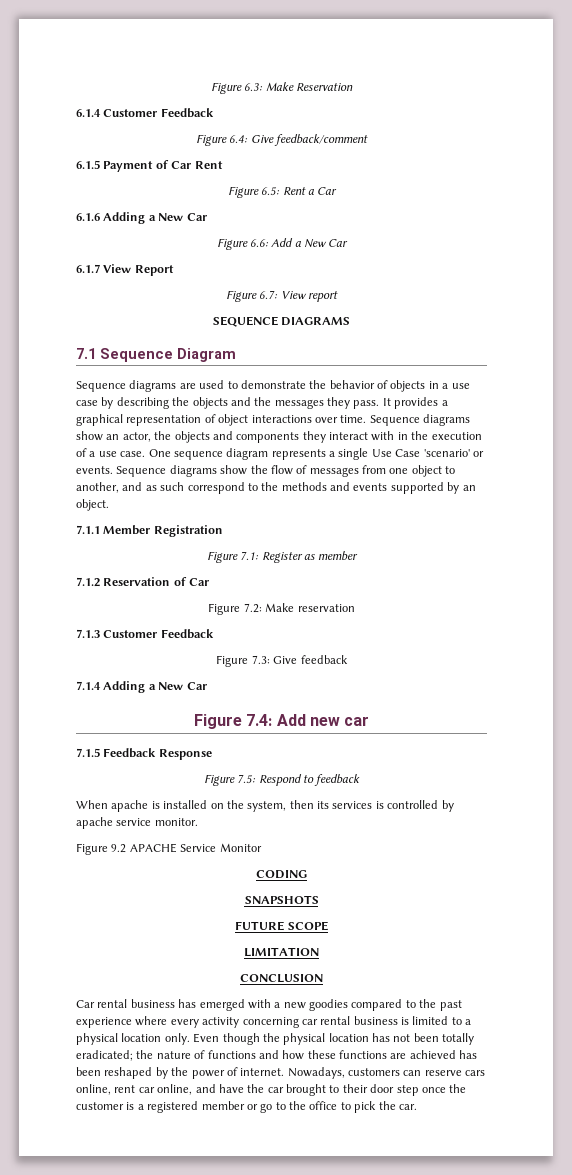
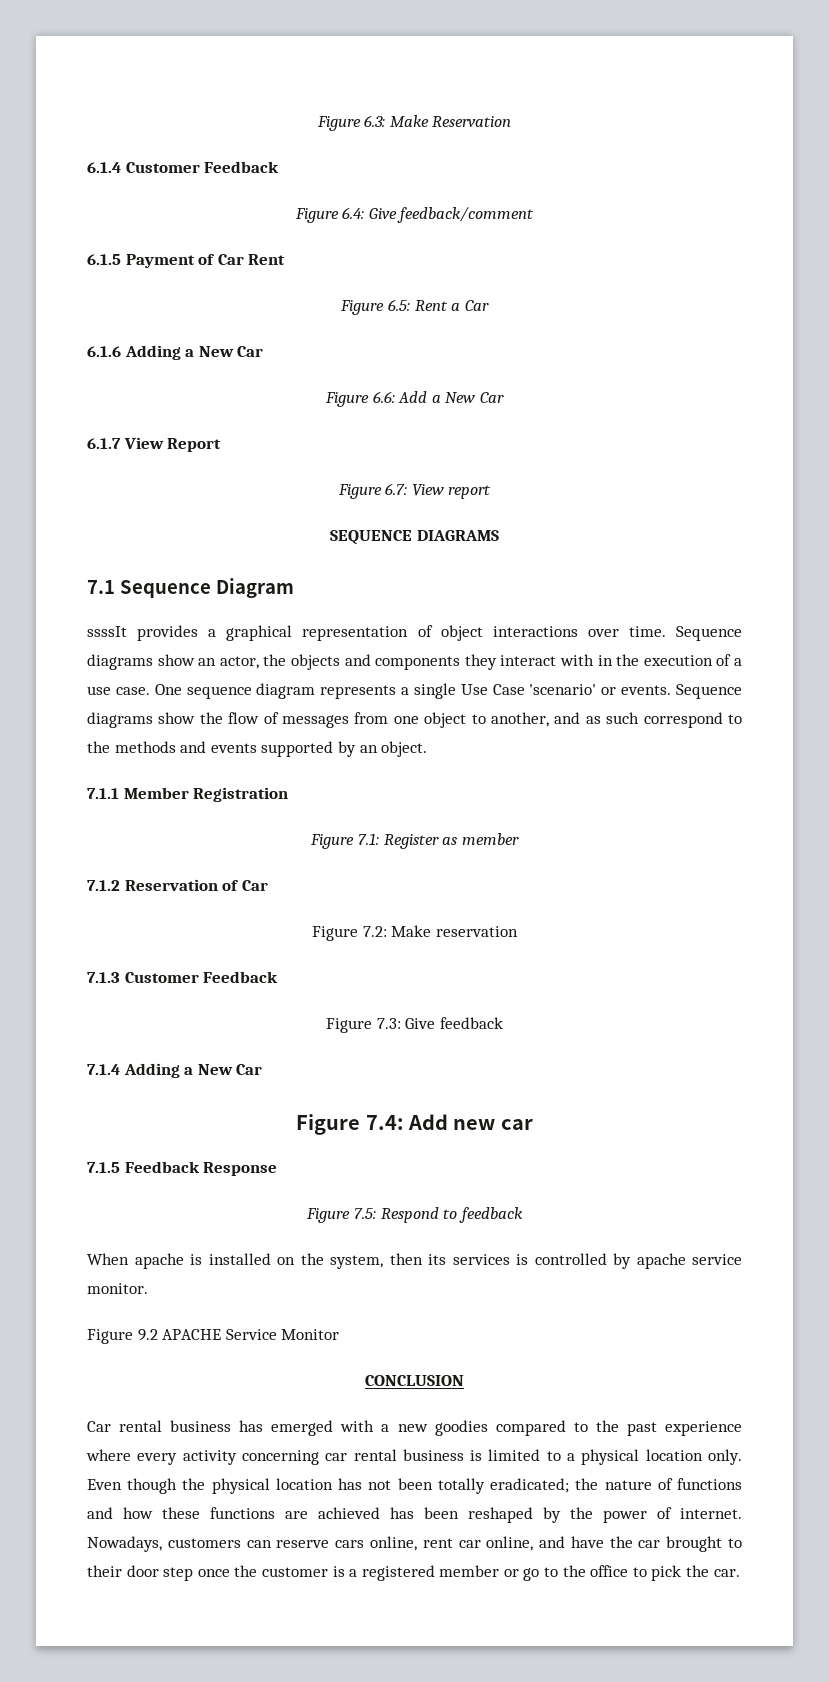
[76,380,470,392] [76,397,391,409] Sequence diagrams are used to demonstrate the behavior of objects in a use case by describing the objects and the messages they pass. It -> [87,626,127,637] ssssIt
[256,870,307,879] [244,895,319,904] [235,921,328,931] [244,947,319,957] // CODING // SNAPSHOTS // FUTURE SCOPE // LIMITATION -> (340, 1334) none

